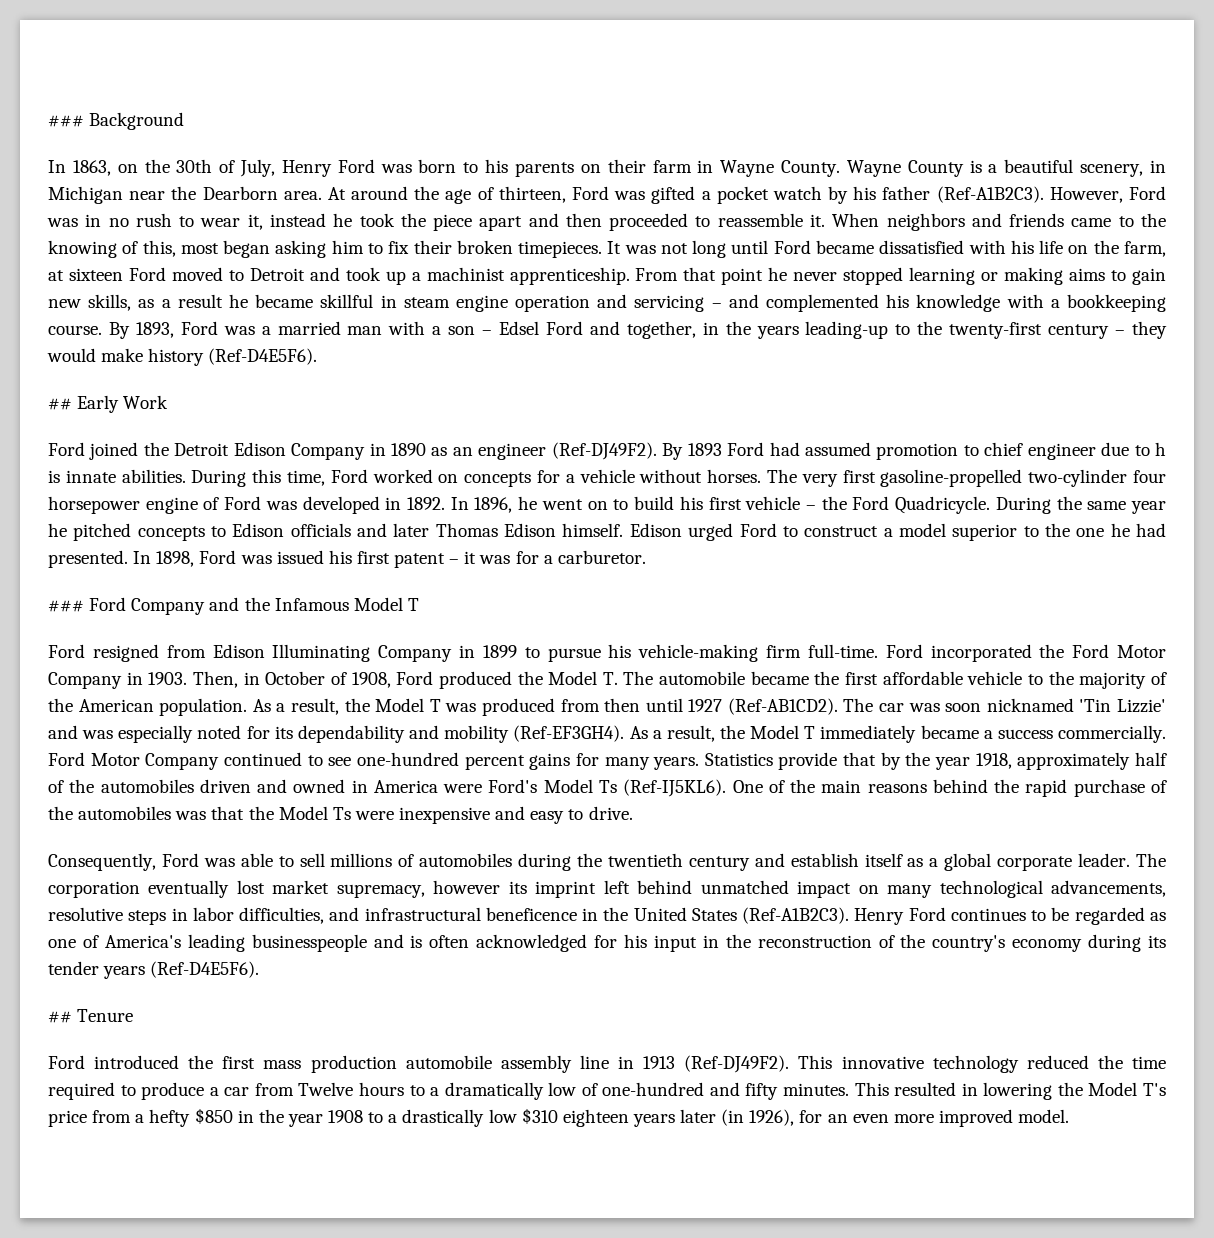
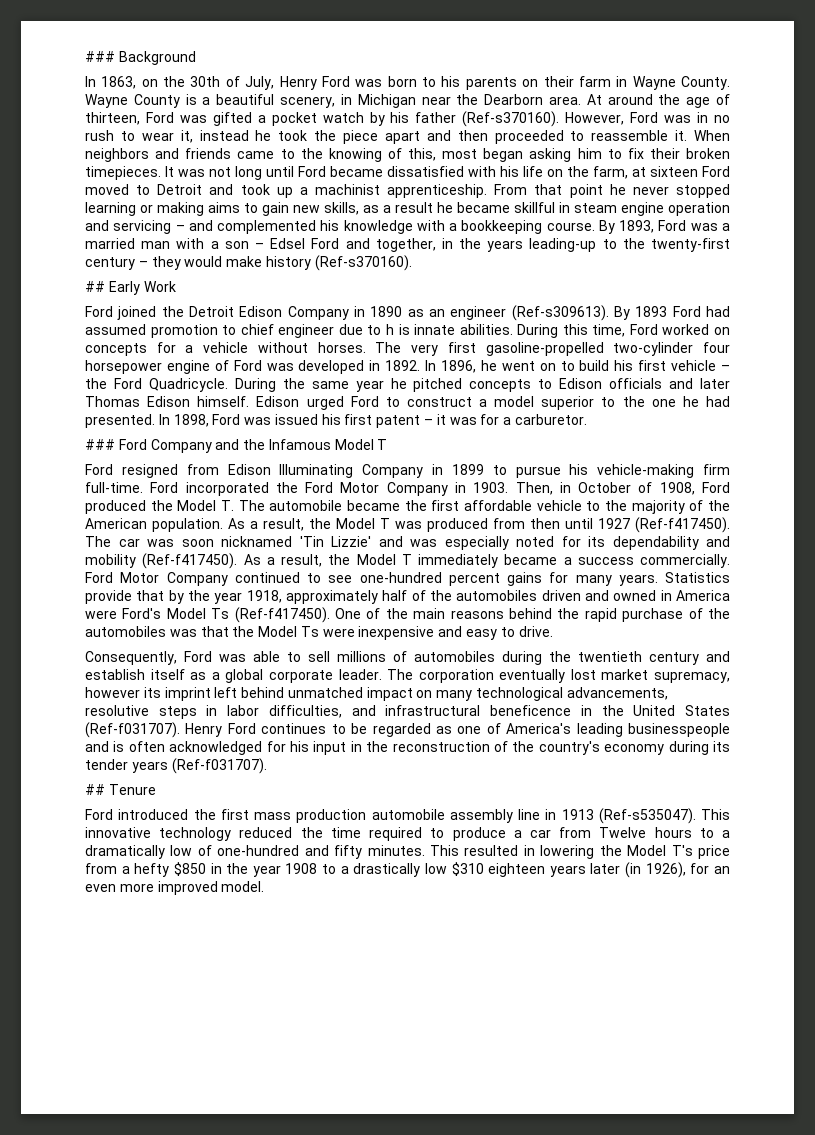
[936,186,1044,203] (Ref-A1B2C3). -> [462,111,560,127] (Ref-s370160).
[208,348,318,365] (Ref-D4E5F6). -> [314,255,412,271] (Ref-s370160).
[551,442,657,460] (Ref-DJ49F2). -> [511,305,609,321] (Ref-s309613).
[727,698,838,715] (Ref-AB1CD2). -> [635,517,730,533] (Ref-f417450).
[513,725,625,742] (Ref-EF3GH4). -> [142,553,238,569] (Ref-f417450).
[623,779,727,797] (Ref-IJ5KL6). -> [234,607,330,623] (Ref-f417450).
[742,907,850,924] (Ref-A1B2C3). -> [85,722,180,738] (Ref-f031707).
[150,961,260,978] (Ref-D4E5F6). -> [171,758,267,774] (Ref-f031707).
[684,1055,790,1073] (Ref-DJ49F2). -> [598,808,696,824] (Ref-s535047).

